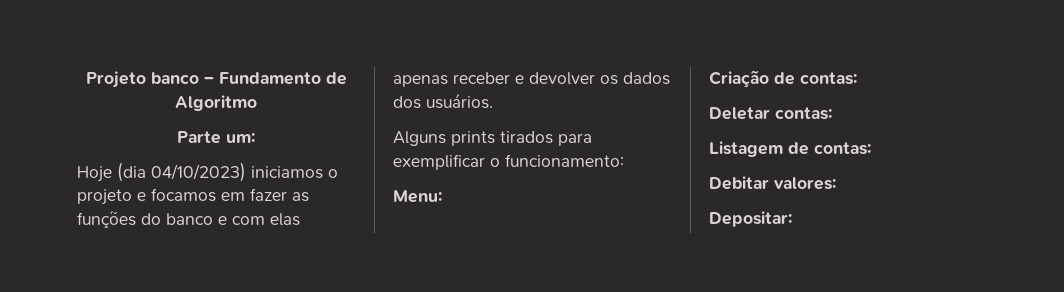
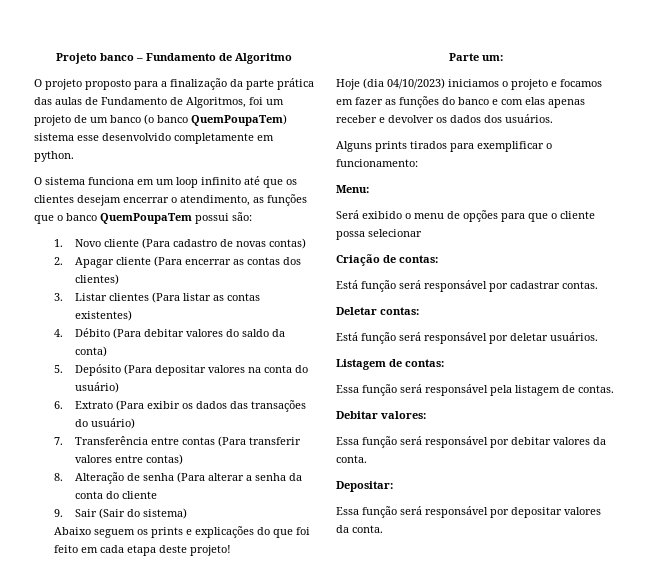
(257, 103) none -> [34,78,314,90] [34,97,284,108] [34,114,287,126] [34,133,274,144] [34,151,74,162] [34,176,297,188] [34,194,307,206] [34,212,252,224] [54,238,306,249] [54,256,301,268] [74,274,119,285] [54,292,260,303] [74,310,132,321] [54,328,285,339] [74,346,107,357] [54,364,308,376] [74,382,119,393] [54,400,306,412] [74,418,135,429] [54,436,301,447] [74,454,183,465] [54,472,302,484] [74,491,157,499] [54,508,187,519] [54,526,311,538] [54,545,232,556] // O projeto proposto para a finalização da parte prática das aulas de Fundamento de Algoritmos, foi um projeto de um banco (o banco QuemPoupaTem) sistema esse desenvolvido completamente em python. // O sistema funciona em um loop infinito até que os clientes desejam encerrar o atendimento, as funções que o banco QuemPoupaTem possui são: // 1. Novo cliente (Para cadastro de novas contas) // 2. Apagar cliente (Para encerrar as contas dos clientes) // 3. Listar clientes (Para listar as contas existentes) // 4. Débito (Para debitar valores do saldo da conta) // 5. Depósito (Para depositar valores na conta do usuário) // 6. Extrato (Para exibir os dados das transações do usuário) // 7. Transferência entre contas (Para transferir valores entre contas) // 8. Alteração de senha (Para alterar a senha da conta do cliente // 9. Sair (Sair do sistema) // Abaixo seguem os prints e explicações do que foi feito em cada etapa deste projeto!
[709,70,857,87] [709,107,832,120] [709,141,871,157] [709,176,836,190] [709,211,792,227] Criação de contas: // Deletar contas: // Listagem de contas: // Debitar valores: // Depositar: -> [336,210,595,222] [336,229,422,240] [336,254,438,266] [336,280,598,292] [336,307,419,315] [336,332,598,344] [336,359,444,370] [336,384,614,396] [336,411,426,419] [336,436,606,448] [336,455,367,463] [336,481,393,492] [336,506,601,518] [336,525,383,533] Será exibido o menu de opções para que o cliente possa selecionar // Criação de contas: // Está função será responsável por cadastrar contas. // Deletar contas: // Está função será responsável por deletar usuários. // Listagem de contas: // Essa função será responsável pela listagem de contas. // Debitar valores: // Essa função será responsável por debitar valores da conta. // Depositar: // Essa função será responsável por depositar valores da conta.

